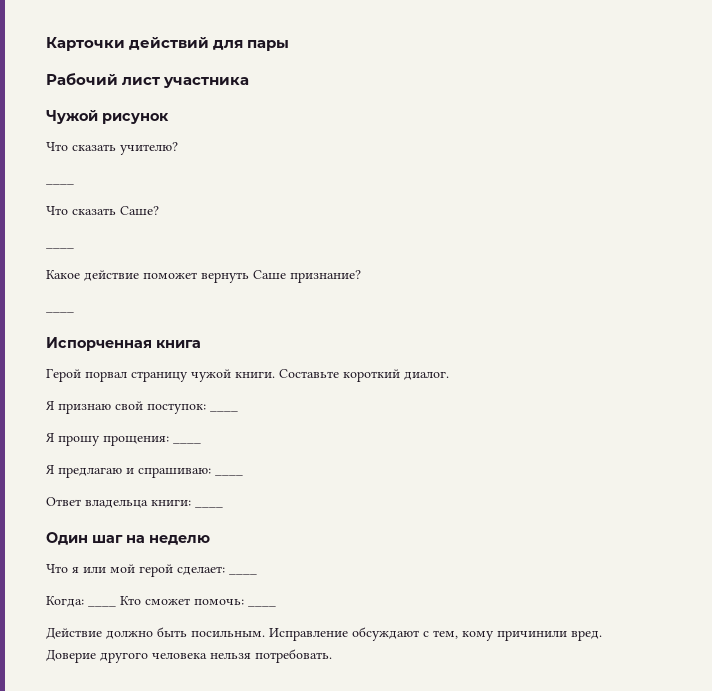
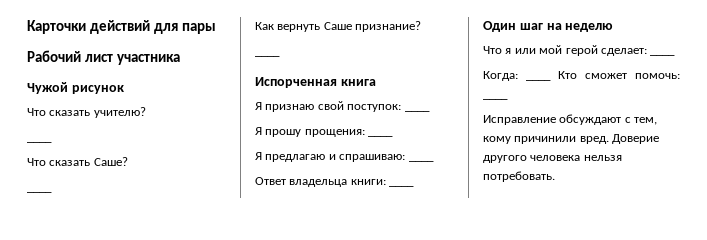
[46,270,197,281] Какое действие поможет -> [255,22,274,30] Как
[46,369,449,382] // Герой порвал страницу чужой книги. Составьте короткий диалог. -> (376, 82) none
[46,627,265,640] Действие должно быть посильным. -> (508, 99) none

